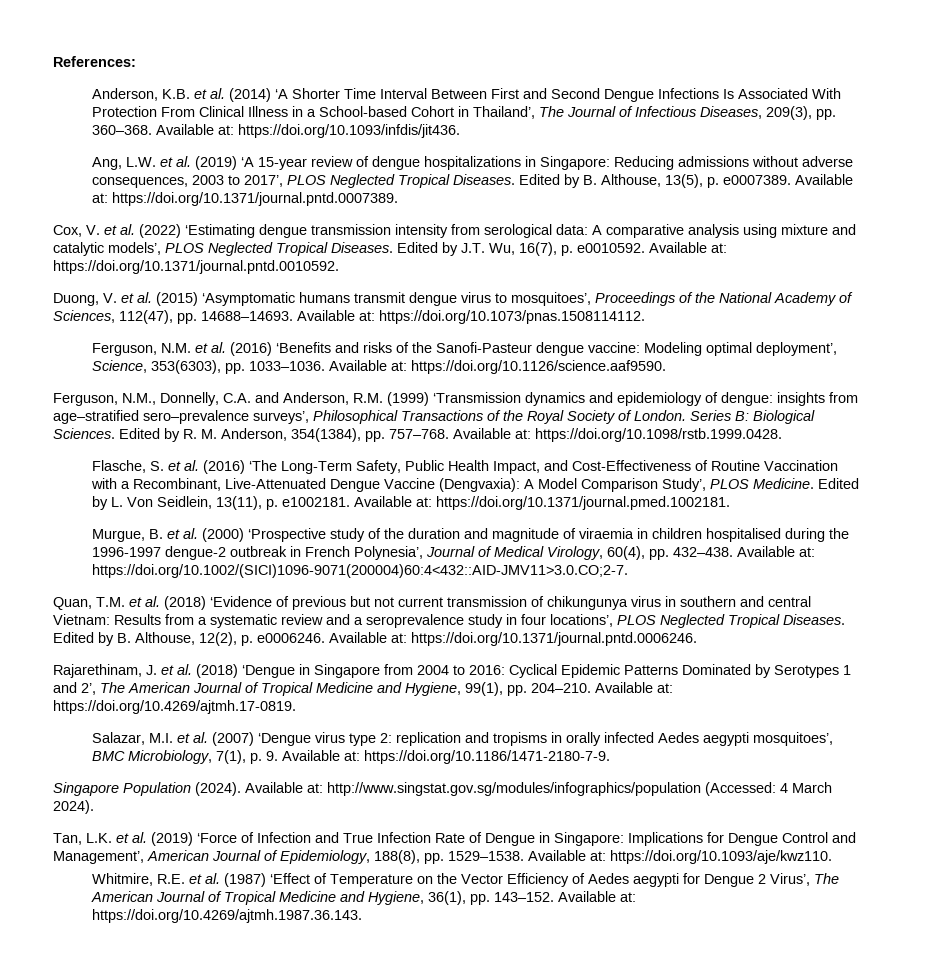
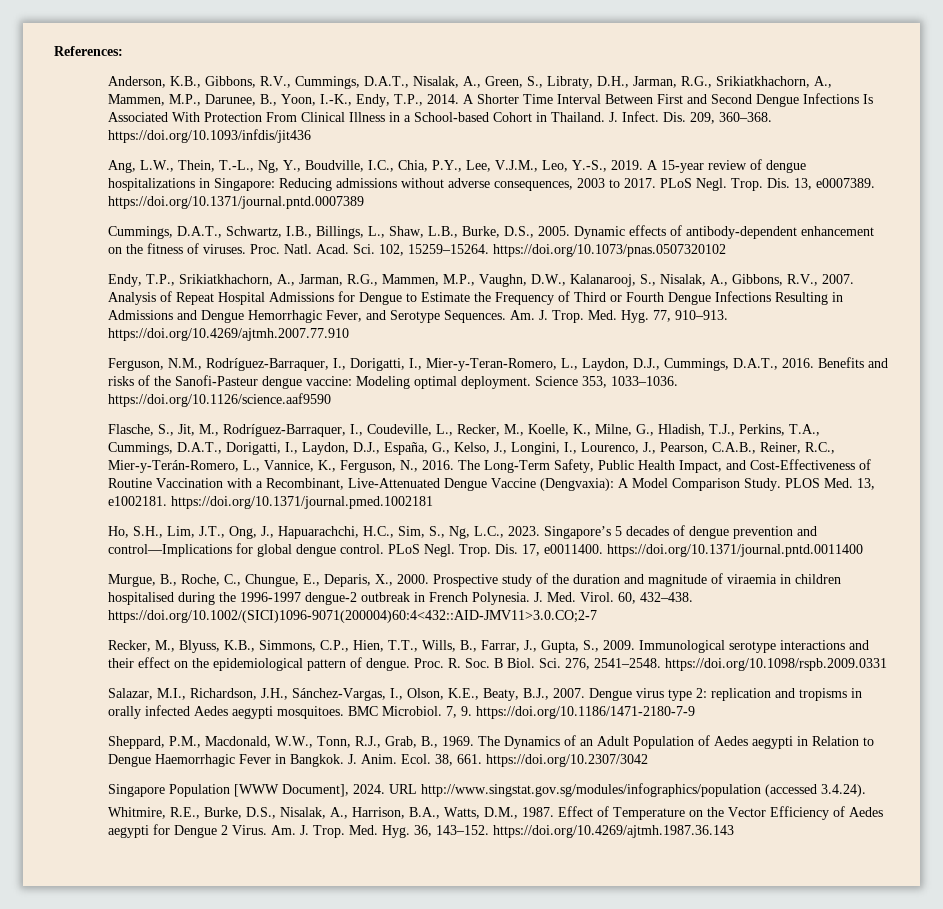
[161,88,288,102] K.B. et al. (2014) ‘A -> [170,76,833,89] [108,94,475,107] K.B., Gibbons, R.V., Cummings, D.A.T., Nisalak, A., Green, S., Libraty, D.H., Jarman, R.G., Srikiatkhachorn, A., Mammen, M.P., Darunee, B., Yoon, I.-K., Endy, T.P., 2014. A
[472,106,836,120] [91,124,460,138] [91,156,254,170] Thailand’, The Journal of Infectious Diseases, 209(3), pp. 360–368. Available at: https://doi.org/10.1093/infdis/jit436. // Ang, L.W. et al. (2019) ‘A -> [551,111,773,124] [108,129,312,143] [108,160,659,173] Thailand. J. Infect. Dis. 209, 360–368. https://doi.org/10.1093/infdis/jit436 // Ang, L.W., Thein, T.-L., Ng, Y., Boudville, I.C., Chia, P.Y., Lee, V.J.M., Leo, Y.-S., 2019. A
[243,174,853,188] [91,192,398,206] [53,224,856,238] [53,242,727,256] [53,260,339,274] [53,292,853,306] [53,310,645,324] [91,342,331,356] 2017’, PLOS Neglected Tropical Diseases. Edited by B. Althouse, 13(5), p. e0007389. Available at: https://doi.org/10.1371/journal.pntd.0007389. // Cox, V. et al. (2022) ‘Estimating dengue transmission intensity from serological data: A comparative analysis using mixture and catalytic models’, PLOS Neglected Tropical Diseases. Edited by J.T. Wu, 16(7), p. e0010592. Available at: https://doi.org/10.1371/journal.pntd.0010592. // Duong, V. et al. (2015) ‘Asymptomatic humans transmit dengue virus to mosquitoes’, Proceedings of the National Academy of Sciences, 112(47), pp. 14688–14693. Available at: https://doi.org/10.1073/pnas.1508114112. // Ferguson, N.M. et al. (2016) ‘Benefits -> [624,178,876,191] [108,196,365,209] [108,225,875,239] [108,243,727,257] [108,274,855,287] [108,291,844,305] [108,310,729,323] [108,328,350,341] [108,357,865,371] 2017. PLoS Negl. Trop. Dis. 13, e0007389. https://doi.org/10.1371/journal.pntd.0007389 // Cummings, D.A.T., Schwartz, I.B., Billings, L., Shaw, L.B., Burke, D.S., 2005. Dynamic effects of antibody-dependent enhancement on the fitness of viruses. Proc. Natl. Acad. Sci. 102, 15259–15264. https://doi.org/10.1073/pnas.0507320102 // Endy, T.P., Srikiatkhachorn, A., Jarman, R.G., Mammen, M.P., Vaughn, D.W., Kalanarooj, S., Nisalak, A., Gibbons, R.V., 2007. Analysis of Repeat Hospital Admissions for Dengue to Estimate the Frequency of Third or Fourth Dengue Infections Resulting in Admissions and Dengue Hemorrhagic Fever, and Serotype Sequences. Am. J. Trop. Med. Hyg. 77, 910–913. https://doi.org/10.4269/ajtmh.2007.77.910 // Ferguson, N.M., Rodríguez-Barraquer, I., Dorigatti, I., Mier-y-Teran-Romero, L., Laydon, D.J., Cummings, D.A.T., 2016. Benefits
[755,342,837,356] [91,360,666,374] [53,392,858,406] [53,410,815,424] [53,428,782,442] [91,460,277,474] deployment’, Science, 353(6303), pp. 1033–1036. Available at: https://doi.org/10.1126/science.aaf9590. // Ferguson, N.M., Donnelly, C.A. and Anderson, R.M. (1999) ‘Transmission dynamics and epidemiology of dengue: insights from age–stratified sero–prevalence surveys’, Philosophical Transactions of the Royal Society of London. Series B: Biological Sciences. Edited by R. M. Anderson, 354(1384), pp. 757–768. Available at: https://doi.org/10.1098/rstb.1999.0428. // Flasche, S. et al. (2016) ‘The -> [461,376,679,389] [108,393,332,407] [108,424,821,437] [108,442,836,455] [108,460,481,473] deployment. Science 353, 1033–1036. https://doi.org/10.1126/science.aaf9590 // Flasche, S., Jit, M., Rodríguez-Barraquer, I., Coudeville, L., Recker, M., Koelle, K., Milne, G., Hladish, T.J., Perkins, T.A., Cummings, D.A.T., Dorigatti, I., Laydon, D.J., España, G., Kelso, J., Longini, I., Lourenco, J., Pearson, C.A.B., Reiner, R.C., Mier-y-Terán-Romero, L., Vannice, K., Ferguson, N., 2016. The
[661,478,859,492] [91,496,730,510] [91,528,326,542] Study’, PLOS Medicine. Edited by L. Von Seidlein, 13(11), p. e1002181. Available at: https://doi.org/10.1371/journal.pmed.1002181. // Murgue, B. et al. (2000) ‘Prospective -> [744,478,876,491] [108,496,434,509] [108,525,818,539] [108,543,864,557] [108,574,499,587] Study. PLOS Med. 13, e1002181. https://doi.org/10.1371/journal.pmed.1002181 // Ho, S.H., Lim, J.T., Ong, J., Hapuarachchi, H.C., Sim, S., Ng, L.C., 2023. Singapore’s 5 decades of dengue prevention and control—Implications for global dengue control. PLoS Negl. Trop. Dis. 17, e0011400. https://doi.org/10.1371/journal.pntd.0011400 // Murgue, B., Roche, C., Chungue, E., Deparis, X., 2000. Prospective
[353,546,815,560] [91,564,628,578] [53,596,811,610] [53,614,845,628] [53,632,697,646] [53,664,851,678] [53,682,673,696] [53,700,296,714] [91,732,311,746] Polynesia’, Journal of Medical Virology, 60(4), pp. 432–438. Available at: https://doi.org/10.1002/(SICI)1096-9071(200004)60:4<432::AID-JMV11>3.0.CO;2-7. // Quan, T.M. et al. (2018) ‘Evidence of previous but not current transmission of chikungunya virus in southern and central Vietnam: Results from a systematic review and a seroprevalence study in four locations’, PLOS Neglected Tropical Diseases. Edited by B. Althouse, 12(2), p. e0006246. Available at: https://doi.org/10.1371/journal.pntd.0006246. // Rajarethinam, J. et al. (2018) ‘Dengue in Singapore from 2004 to 2016: Cyclical Epidemic Patterns Dominated by Serotypes 1 and 2’, The American Journal of Tropical Medicine and Hygiene, 99(1), pp. 204–210. Available at: https://doi.org/10.4269/ajtmh.17-0819. // Salazar, M.I. et al. (2007) ‘Dengue -> [472,592,694,605] [108,610,598,623] [108,640,870,653] [108,657,888,671] [108,688,633,701] Polynesia. J. Med. Virol. 60, 432–438. https://doi.org/10.1002/(SICI)1096-9071(200004)60:4<432::AID-JMV11>3.0.CO;2-7 // Recker, M., Blyuss, K.B., Simmons, C.P., Hien, T.T., Wills, B., Farrar, J., Gupta, S., 2009. Immunological serotype interactions and their effect on the epidemiological pattern of dengue. Proc. R. Soc. B Biol. Sci. 276, 2541–2548. https://doi.org/10.1098/rspb.2009.0331 // Salazar, M.I., Richardson, J.H., Sánchez-Vargas, I., Olson, K.E., Beaty, B.J., 2007. Dengue
[752,732,833,746] [91,750,610,764] [53,782,832,796] [53,800,94,814] [53,832,856,846] [53,850,832,864] [91,873,310,887] mosquitoes’, BMC Microbiology, 7(1), p. 9. Available at: https://doi.org/10.1186/1471-2180-7-9. // Singapore Population (2024). Available at: http://www.singstat.gov.sg/modules/infographics/population (Accessed: 4 March 2024). // Tan, L.K. et al. (2019) ‘Force of Infection and True Infection Rate of Dengue in Singapore: Implications for Dengue Control and Management’, American Journal of Epidemiology, 188(8), pp. 1529–1538. Available at: https://doi.org/10.1093/aje/kwz110. // Whitmire, R.E. et al. (1987) ‘Effect -> [277,706,696,719] [108,735,875,749] [108,754,649,767] [108,783,867,797] [108,806,594,819] mosquitoes. BMC Microbiol. 7, 9. https://doi.org/10.1186/1471-2180-7-9 // Sheppard, P.M., Macdonald, W.W., Tonn, R.J., Grab, B., 1969. The Dynamics of an Adult Population of Aedes aegypti in Relation to Dengue Haemorrhagic Fever in Bangkok. J. Anim. Ecol. 38, 661. https://doi.org/10.2307/3042 // Singapore Population [WWW Document], 2024. URL http://www.singstat.gov.sg/modules/infographics/population (accessed 3.4.24). // Whitmire, R.E., Burke, D.S., Nisalak, A., Harrison, B.A., Watts, D.M., 1987. Effect
[769,873,839,886] [90,891,636,905] [91,909,362,923] Virus’, The American Journal of Tropical Medicine and Hygiene, 36(1), pp. 143–152. Available at: https://doi.org/10.4269/ajtmh.1987.36.143. -> [232,825,735,838] Virus. Am. J. Trop. Med. Hyg. 36, 143–152. https://doi.org/10.4269/ajtmh.1987.36.143

